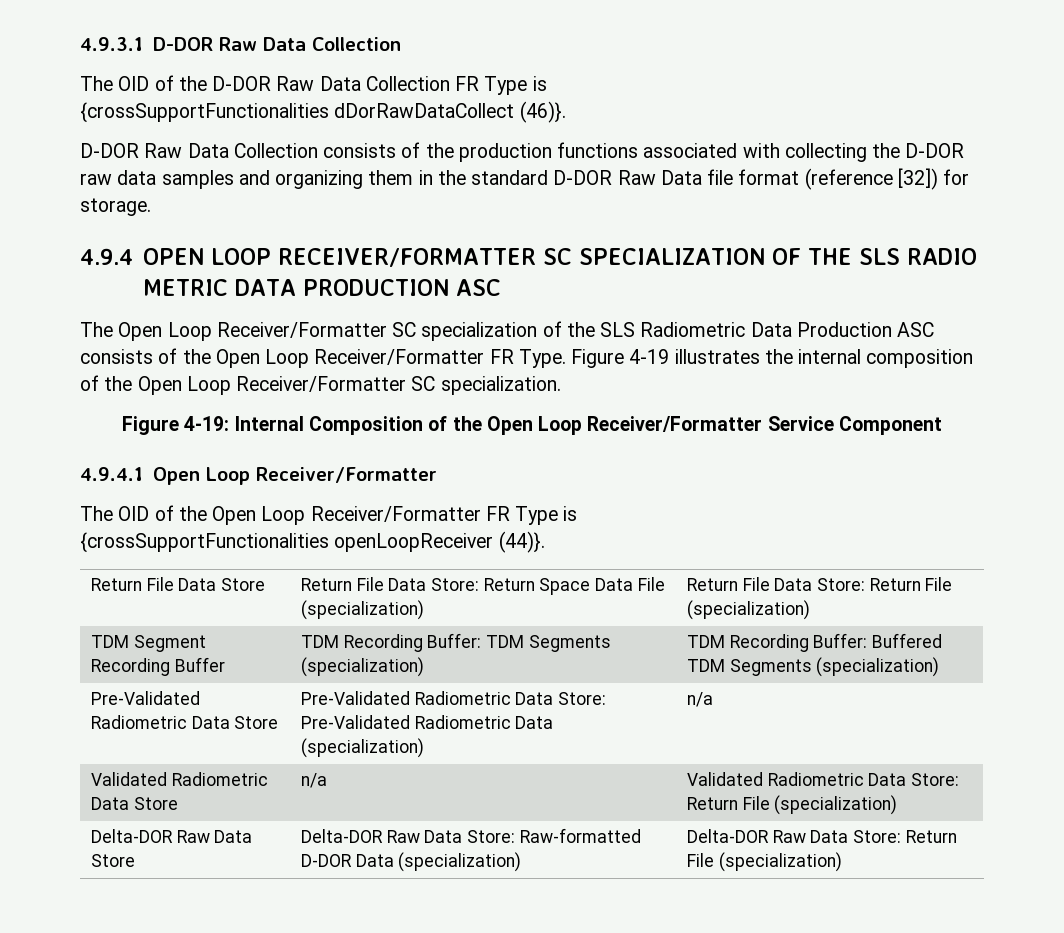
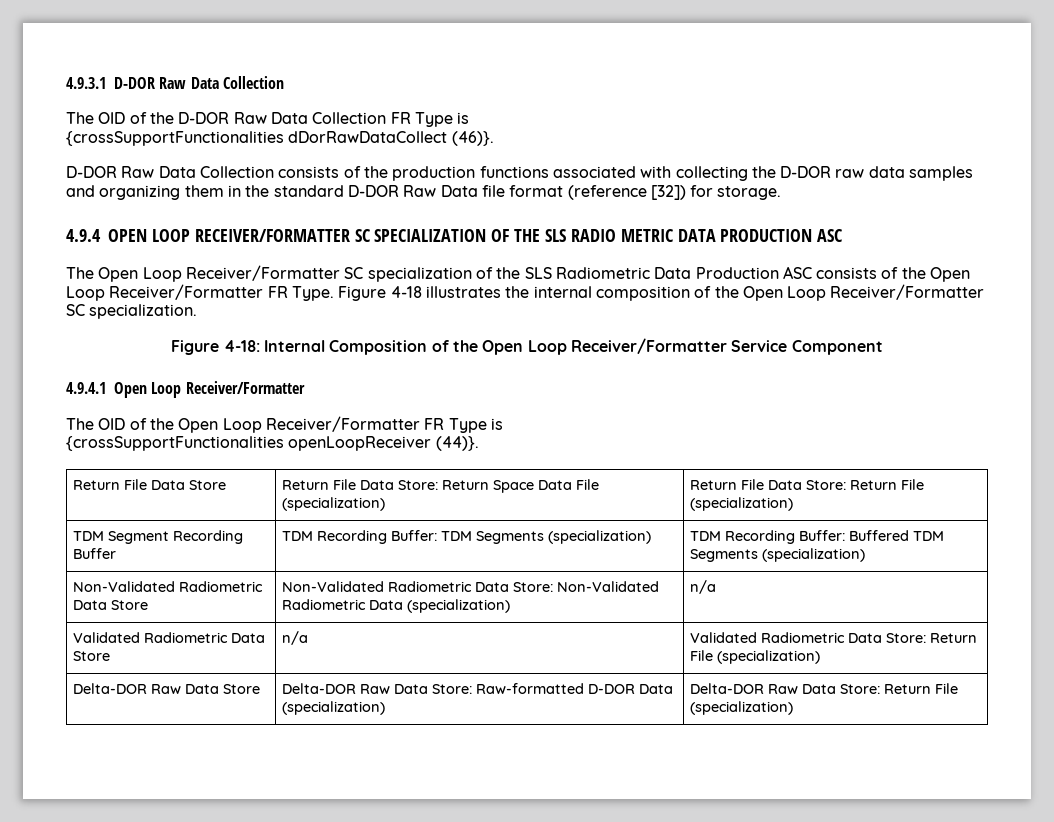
[629,349,670,364] 4-19 -> [390,286,422,298] 4-18
[184,416,230,431] 4-19: -> [223,340,260,352] 4-18:
[90,691,200,705] [90,715,279,729] [300,691,606,705] [300,715,410,729] Pre-Validated Radiometric Data Store | Pre-Validated Radiometric Data Store: Pre-Validated -> [72,581,263,592] [72,600,148,610] [281,581,659,592] Non-Validated Radiometric Data Store | Non-Validated Radiometric Data Store: Non-Validated

